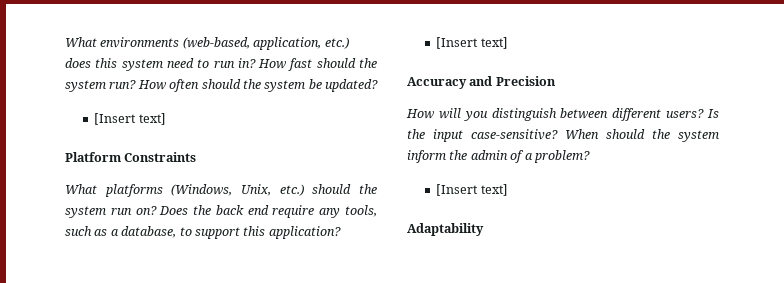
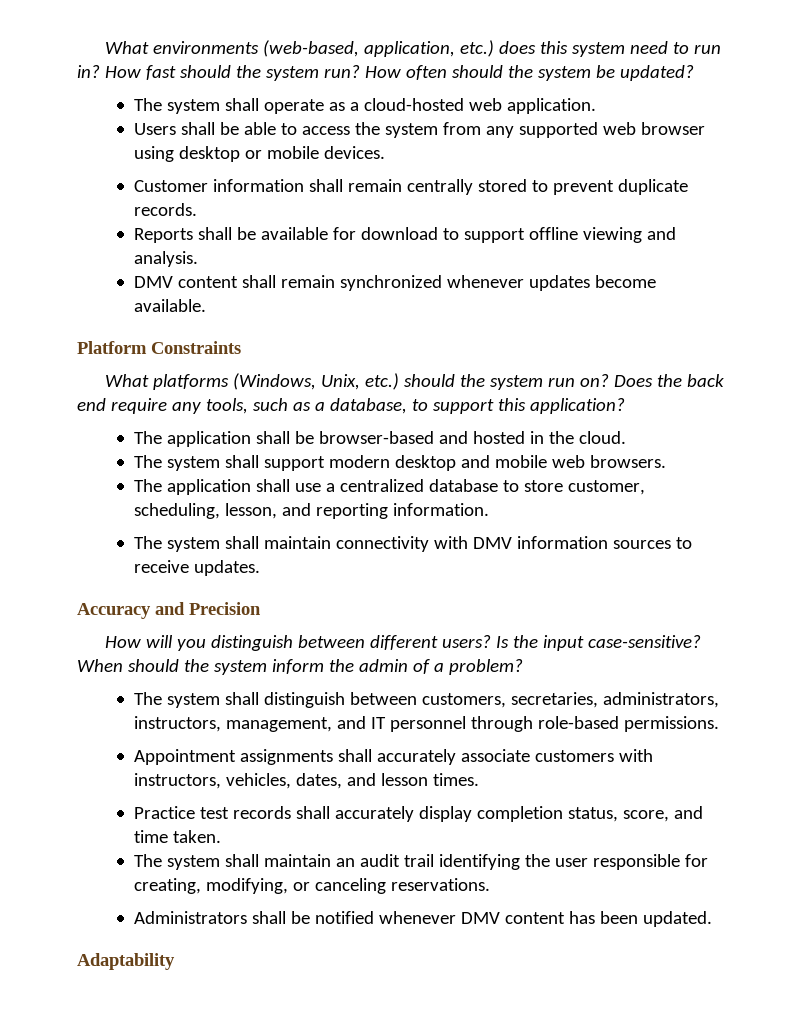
[94,113,166,125] [Insert text] -> [133,98,596,114] [133,122,705,138] [133,146,385,162] [133,179,688,195] [133,203,197,216] [133,227,676,243] [133,251,198,267] [133,275,656,291] [133,299,206,312] The system shall operate as a cloud-hosted web application. // Users shall be able to access the system from any supported web browser using desktop or mobile devices. // Customer information shall remain centrally stored to prevent duplicate records. // Reports shall be available for download to support offline viewing and analysis. // DMV content shall remain synchronized whenever updates become available.
[436,37,508,49] [Insert text] -> [133,431,626,447] [133,455,666,471] [133,479,645,495] [133,503,489,519] [133,536,692,552] [133,560,260,576] The application shall be browser-based and hosted in the cloud. // The system shall support modern desktop and mobile web browsers. // The application shall use a centralized database to store customer, scheduling, lesson, and reporting information. // The system shall maintain connectivity with DMV information sources to receive updates.
[436,184,508,196] [Insert text] -> [133,692,719,708] [133,716,719,732] [133,749,653,765] [133,773,479,789] [133,806,703,822] [133,830,221,843] [133,854,708,870] [133,878,490,894] [133,911,712,927] The system shall distinguish between customers, secretaries, administrators, instructors, management, and IT personnel through role-based permissions. // Appointment assignments shall accurately associate customers with instructors, vehicles, dates, and lesson times. // Practice test records shall accurately display completion status, score, and time taken. // The system shall maintain an audit trail identifying the user responsible for creating, modifying, or canceling reservations. // Administrators shall be notified whenever DMV content has been updated.

